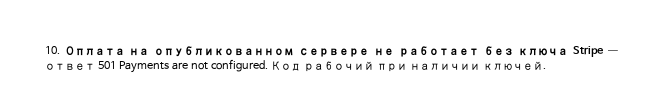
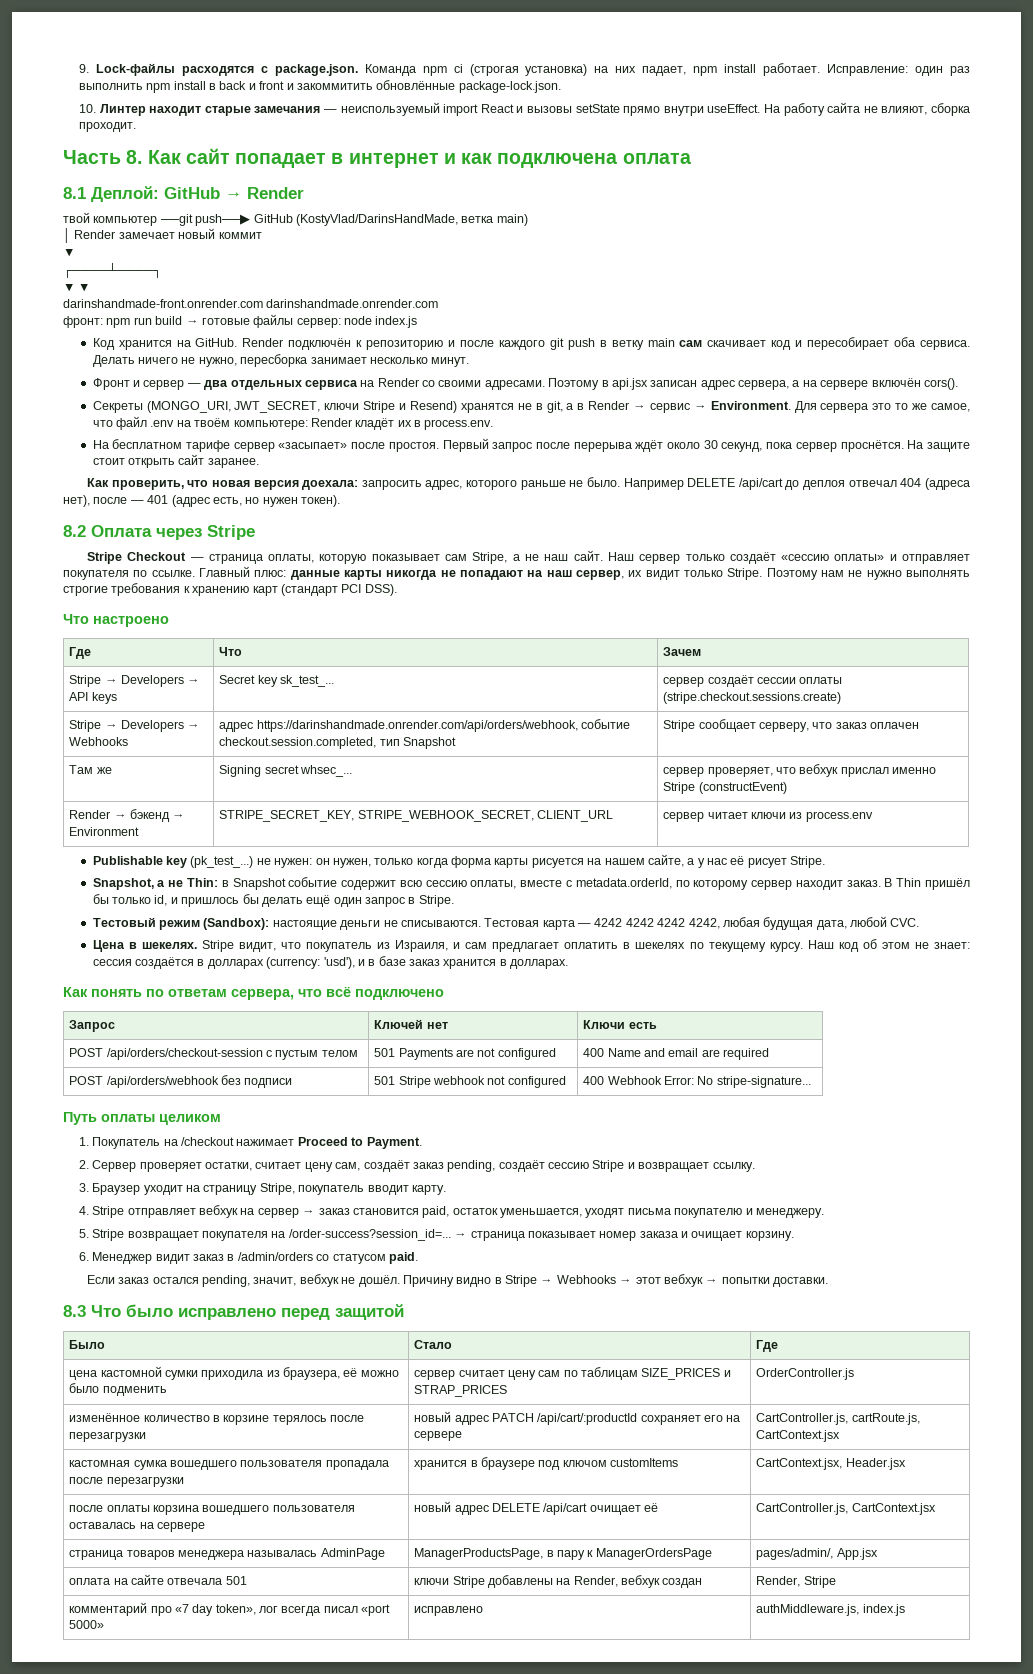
[44,46,618,57] [44,59,546,73] 10. Оплата на опубликованном сервере не работает без ключа Stripe — ответ 501 Payments are not configured. Код рабочий при наличии ключей. -> [78,63,970,76] [78,80,561,93] [78,102,970,116] [78,122,136,132] [63,148,691,168] [63,186,304,202] [63,212,528,226] [63,228,262,243] [63,249,75,257] [63,262,162,278] [63,284,91,292] [63,299,439,308] [63,314,418,328] [92,337,971,350] [92,354,470,367] [92,378,958,390] [92,401,970,413] [92,416,494,430] [92,438,970,452] [92,454,259,468] [86,477,971,490] [63,495,340,507] [63,525,255,540] [86,550,970,564] [63,566,971,580] [63,583,397,596] [63,614,169,627] [69,647,92,659] [219,647,243,656] [663,647,702,656] [69,675,201,687] [69,692,117,704] [219,675,334,687] [663,675,843,687] [663,692,842,704] [69,720,201,732] [69,737,129,746] [219,719,630,732] [219,737,456,749] [663,719,920,732] [69,765,112,774] [219,765,352,777] [663,764,937,777] [663,782,787,794] [69,809,186,822] [69,827,140,836] [219,810,613,822] [663,811,873,822] [92,854,826,868] [92,877,971,890] [92,894,454,907] [92,916,920,930] [92,939,970,952] [92,956,569,969] [63,986,444,1000] [69,1020,116,1032] [374,1019,448,1029] [583,1020,657,1029] [69,1048,358,1060] [374,1048,556,1060] [583,1048,770,1060] [69,1075,293,1088] [374,1076,566,1088] [583,1076,811,1088] [63,1112,221,1125] [78,1137,422,1149] [78,1160,755,1172] [78,1183,446,1195] [78,1205,824,1218] [78,1229,794,1241] [78,1252,418,1264] [86,1274,829,1287] [63,1304,404,1320] [69,1340,106,1349] [414,1340,453,1349] [756,1340,779,1352] [69,1366,399,1380] [69,1383,167,1396] [414,1367,731,1380] [414,1385,508,1397] [756,1368,855,1380] [69,1413,365,1425] [69,1432,147,1442] [414,1411,741,1425] [414,1431,463,1441] [756,1413,920,1425] [756,1430,841,1442] [69,1460,389,1470] [69,1477,184,1487] [414,1457,679,1470] [756,1458,906,1470] [69,1505,355,1515] [69,1522,205,1532] [414,1501,659,1515] [756,1503,936,1515] [69,1548,385,1560] [414,1548,712,1560] [756,1548,878,1560] [69,1574,247,1585] [414,1575,703,1588] [756,1576,836,1588] [69,1602,391,1616] [69,1620,105,1629] [414,1606,484,1616] [756,1604,905,1616] 9. Lock-файлы расходятся с package.json. Команда npm ci (строгая установка) на них падает, npm install работает. Исправление: один раз выполнить npm install в back и front и закоммитить обновлённые package-lock.json. // 10. Линтер находит старые замечания — неиспользуемый import React и вызовы setState прямо внутри useEffect. На работу сайта не влияют, сборка проходит. // Часть 8. Как сайт попадает в интернет и как подключена оплата // 8.1 Деплой: GitHub → Render // твой компьютер ──git push──▶ GitHub (KostyVlad/DarinsHandMade, ветка main) // │ Render замечает новый коммит // ▼ // ┌────┴────┐ // ▼ ▼ // darinshandmade-front.onrender.com darinshandmade.onrender.com // фронт: npm run build → готовые файлы сервер: node index.js // Код хранится на GitHub. Render подключён к репозиторию и после каждого git push в ветку main сам скачивает код и пересобирает оба сервиса. Делать ничего не нужно, пересборка занимает несколько минут. // Фронт и сервер — два отдельных сервиса на Render со своими адресами. Поэтому в api.jsx записан адрес сервера, а на сервере включён cors(). // Секреты (MONGO_URI, JWT_SECRET, ключи Stripe и Resend) хранятся не в git, а в Render → сервис → Environment. Для сервера это то же самое, что файл .env на твоём компьютере: Render кладёт их в process.env. // На бесплатном тарифе сервер «засыпает» после простоя. Первый запрос после перерыва ждёт около 30 секунд, пока сервер проснётся. На защите стоит открыть сайт заранее. // Как проверить, что новая версия доехала: запросить адрес, которого раньше не было. Например DELETE /api/cart до деплоя отвечал 404 (адреса нет), после — 401 (адрес есть, но нужен токен). // 8.2 Оплата через Stripe // Stripe Checkout — страница оплаты, которую показывает сам Stripe, а не наш сайт. Наш сервер только создаёт «сессию оплаты» и отправляет покупателя по ссылке. Главный плюс: данные карты никогда не попадают на наш сервер, их видит только Stripe. Поэтому нам не нужно выполнять строгие требования к хранению карт (стандарт PCI DSS). // Что настроено // Где | Что | Зачем // Stripe → Developers → API keys | Secret key sk_test_... | сервер создаёт сессии оплаты (stripe.checkout.sessions.create) // Stripe → Developers → Webhooks | адрес https://darinshandmade.onrender.com/api/orders/webhook, событие checkout.session.completed, тип Snapshot | Stripe сообщает серверу, что заказ оплачен // Там же | Signing secret whsec_... | сервер проверяет, что вебхук прислал именно Stripe (constructEvent) // Render → бэкенд → Environment | STRIPE_SECRET_KEY, STRIPE_WEBHOOK_SECRET, CLIENT_URL | сервер читает ключи из process.env // Publishable key (pk_test_...) не нужен: он нужен, только когда форма карты рисуется на нашем сайте, а у нас её рисует Stripe. // Snapshot, а не Thin: в Snapshot событие содержит всю сессию оплаты, вместе с metadata.orderId, по которому сервер находит заказ. В Thin пришёл бы только id, и пришлось бы делать ещё один запрос в Stripe. // Тестовый режим (Sandbox): настоящие деньги не списываются. Тестовая карта — 4242 4242 4242 4242, любая будущая дата, любой CVC. // Цена в шекелях. Stripe видит, что покупатель из Израиля, и сам предлагает оплатить в шекелях по текущему курсу. Наш код об этом не знает: сессия создаётся в долларах (currency: 'usd'), и в базе заказ хранится в долларах. // Как понять по ответам сервера, что всё подключено // Запрос | Ключей нет | Ключи есть // POST /api/orders/checkout-session с пустым телом | 501 Payments are not configured | 400 Name and email are required // POST /api/orders/webhook без подписи | 501 Stripe webhook not configured | 400 Webhook Error: No stripe-signature... // Путь оплаты целиком // 1. Покупатель на /checkout нажимает Proceed to Payment. // 2. Сервер проверяет остатки, считает цену сам, создаёт заказ pending, создаёт сессию Stripe и возвращает ссылку. // 3. Браузер уходит на страницу Stripe, покупатель вводит карту. // 4. Stripe отправляет вебхук на сервер → заказ становится paid, остаток уменьшается, уходят письма покупателю и менеджеру. // 5. Stripe возвращает покупателя на /order-success?session_id=... → страница показывает номер заказа и очищает корзину. // 6. Менеджер видит заказ в /admin/orders со статусом paid. // Если заказ остался pending, значит, вебхук не дошёл. Причину видно в Stripe → Webhooks → этот вебхук → попытки доставки. // 8.3 Что было исправлено перед защитой // Было | Стало | Где // цена кастомной сумки приходила из браузера, её можно было подменить | сервер считает цену сам по таблицам SIZE_PRICES и STRAP_PRICES | OrderController.js // изменённое количество в корзине терялось после перезагрузки | новый адрес PATCH /api/cart/:productId сохраняет его на сервере | CartController.js, cartRoute.js, CartContext.jsx // кастомная сумка вошедшего пользователя пропадала после перезагрузки | хранится в браузере под ключом customItems | CartContext.jsx, Header.jsx // после оплаты корзина вошедшего пользователя оставалась на сервере | новый адрес DELETE /api/cart очищает её | CartController.js, CartContext.jsx // страница товаров менеджера называлась AdminPage | ManagerProductsPage, в пару к ManagerOrdersPage | pages/admin/, App.jsx // оплата на сайте отвечала 501 | ключи Stripe добавлены на Render, вебхук создан | Render, Stripe // комментарий про «7 day token», лог всегда писал «port 5000» | исправлено | authMiddleware.js, index.js

